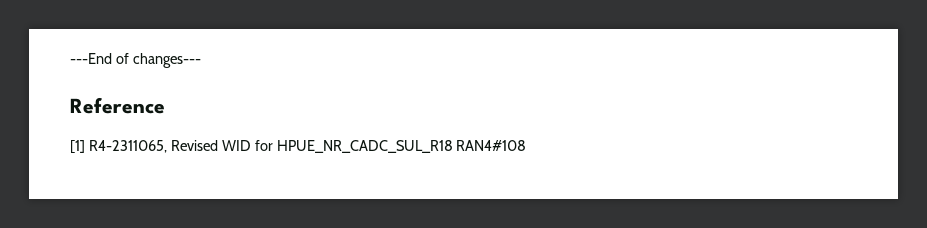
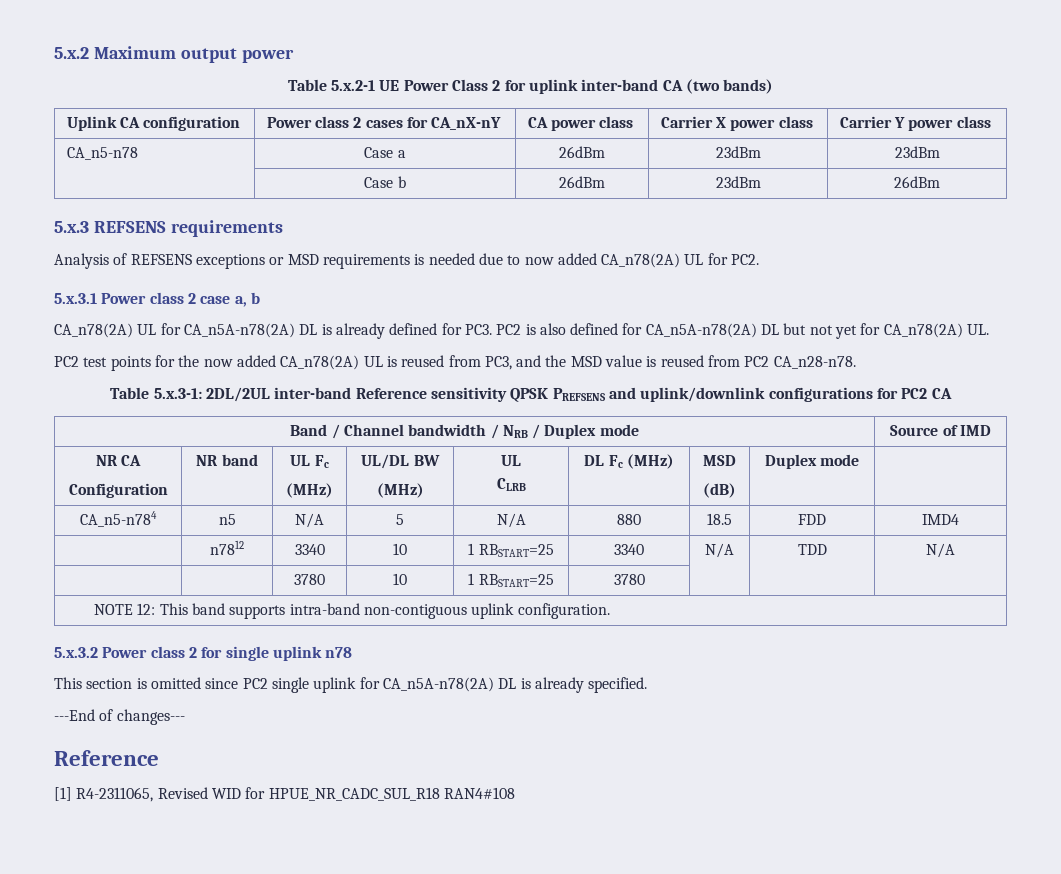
(70, 58) none -> [54,46,294,63] [287,79,774,94] [66,116,241,131] [266,116,502,130] [527,116,634,131] [660,116,813,131] [839,116,991,131] [66,147,138,160] [364,147,406,158] [559,146,605,158] [715,146,761,158] [894,146,940,158] [364,176,406,188] [559,176,605,188] [715,176,761,188] [893,176,940,188] [54,220,283,237] [54,253,760,269] [54,292,260,307] [54,323,990,339] [54,355,856,371] [110,387,952,402] [290,424,639,439] [890,425,991,436] [95,455,142,466] [68,483,168,498] [196,454,258,466] [290,455,329,468] [286,483,333,498] [361,454,440,469] [376,483,424,498] [501,455,521,466] [496,478,526,491] [584,454,674,469] [703,455,736,466] [703,483,736,498] [764,454,860,469] [80,511,157,527] [218,514,236,525] [295,513,324,528] [396,514,404,525] [496,513,526,528] [616,514,641,525] [707,513,732,525] [797,514,826,525] [921,514,959,525] [210,540,244,555] [294,544,325,555] [393,543,407,555] [468,543,554,557] [613,544,644,555] [705,543,734,558] [797,544,827,555] [925,543,955,558] [294,574,325,585] [393,573,407,585] [468,573,554,587] [613,574,645,585] [94,603,610,619] [54,646,353,661] [54,677,648,693] 5.x.2 Maximum output power // Table 5.x.2-1 UE Power Class 2 for uplink inter-band CA (two bands) // Uplink CA configuration | Power class 2 cases for CA_nX-nY | CA power class | Carrier X power class | Carrier Y power class // CA_n5-n78 | Case a | 26dBm | 23dBm | 23dBm // | Case b | 26dBm | 23dBm | 26dBm // 5.x.3 REFSENS requirements // Analysis of REFSENS exceptions or MSD requirements is needed due to now added CA_n78(2A) UL for PC2. // 5.x.3.1 Power class 2 case a, b // CA_n78(2A) UL for CA_n5A-n78(2A) DL is already defined for PC3. PC2 is also defined for CA_n5A-n78(2A) DL but not yet for CA_n78(2A) UL. // PC2 test points for the now added CA_n78(2A) UL is reused from PC3, and the MSD value is reused from PC2 CA_n28-n78. // Table 5.x.3-1: 2DL/2UL inter-band Reference sensitivity QPSK PREFSENS and uplink/downlink configurations for PC2 CA // Band / Channel bandwidth / NRB / Duplex mode | Source of IMD // NR CA // Configuration | NR band | UL Fc // (MHz) | UL/DL BW // (MHz) | UL // CLRB | DL Fc (MHz) | MSD // (dB) | Duplex mode | // CA_n5-n784 | n5 | N/A | 5 | N/A | 880 | 18.5 | FDD | IMD4 // | n7812 | 3340 | 10 | 1 RBSTART=25 | 3340 | N/A | TDD | N/A // | | 3780 | 10 | 1 RBSTART=25 | 3780 | | | // NOTE 12: This band supports intra-band non-contiguous uplink configuration. // 5.x.3.2 Power class 2 for single uplink n78 // This section is omitted since PC2 single uplink for CA_n5A-n78(2A) DL is already specified. //

